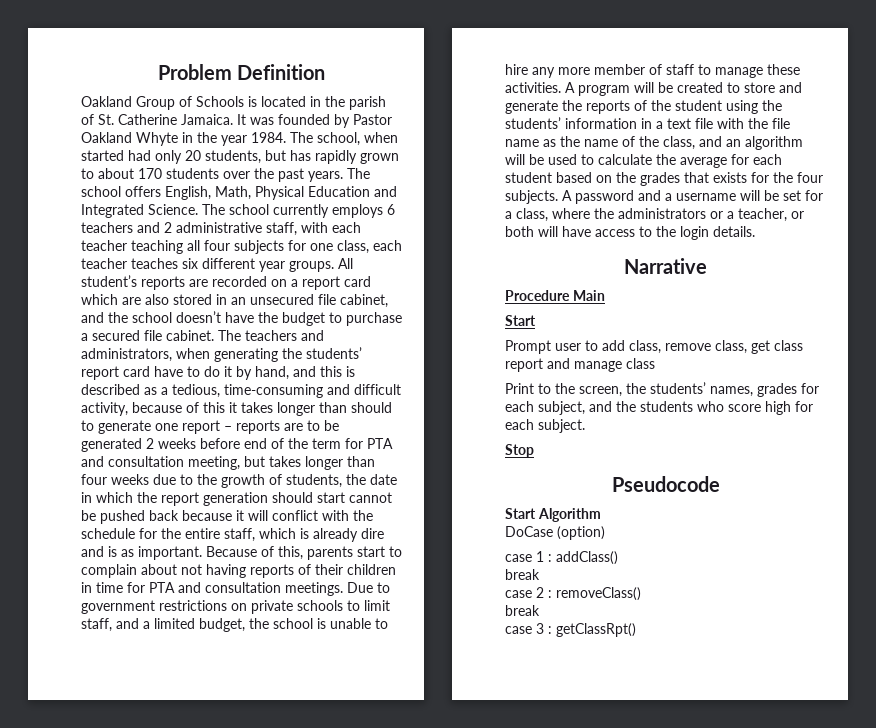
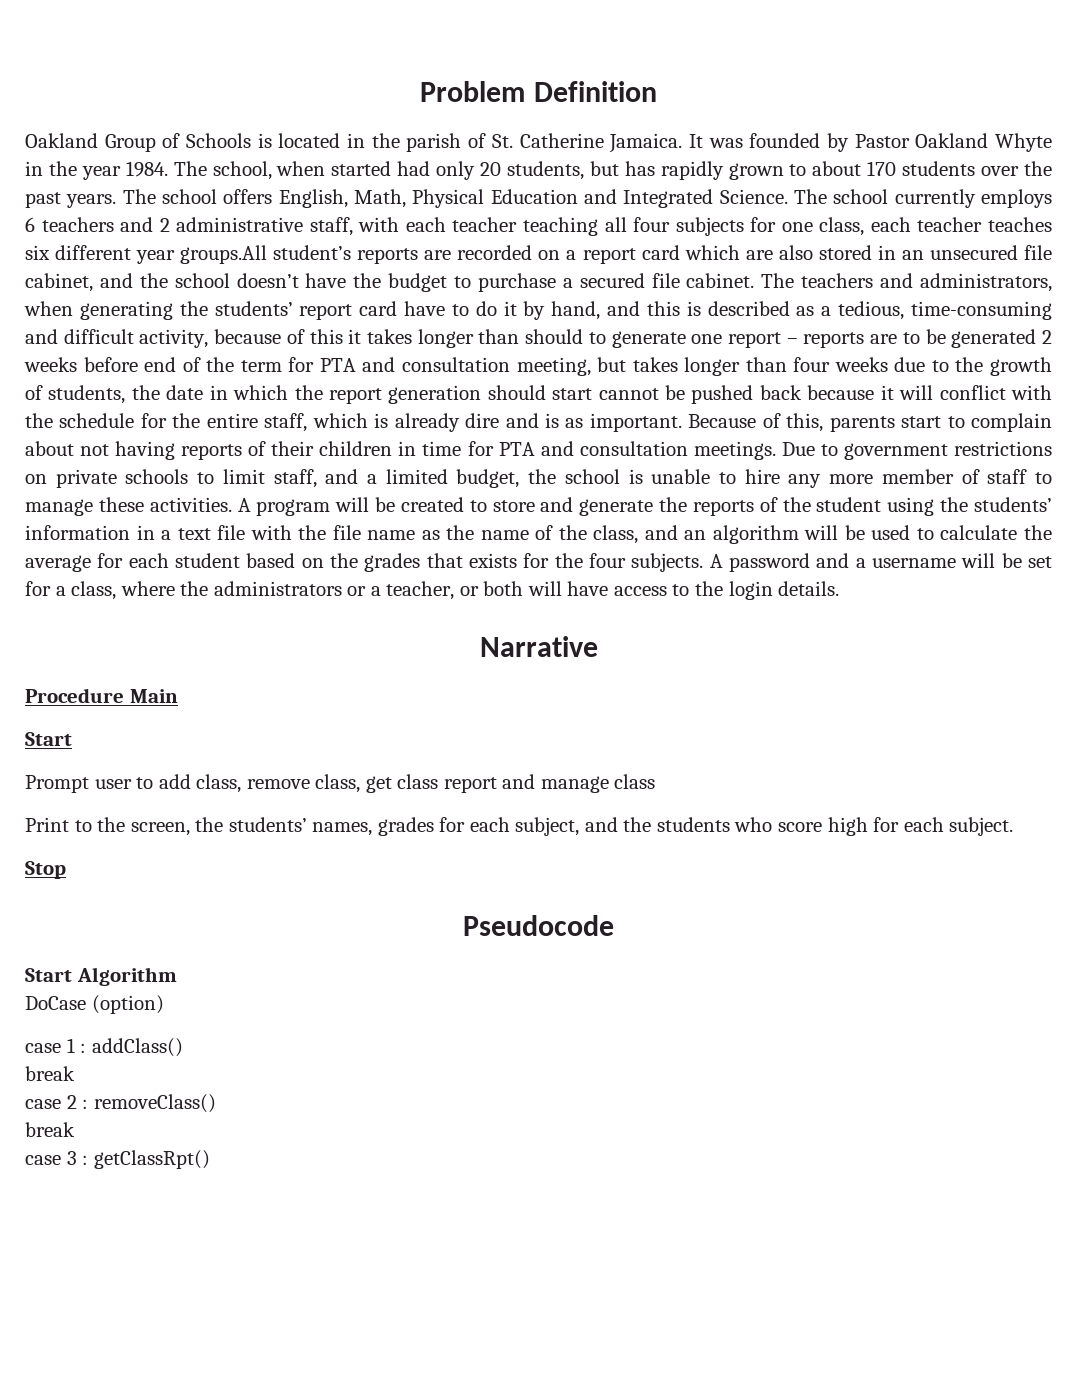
[289,258,353,272] groups. All -> [180,245,268,264] groups.All

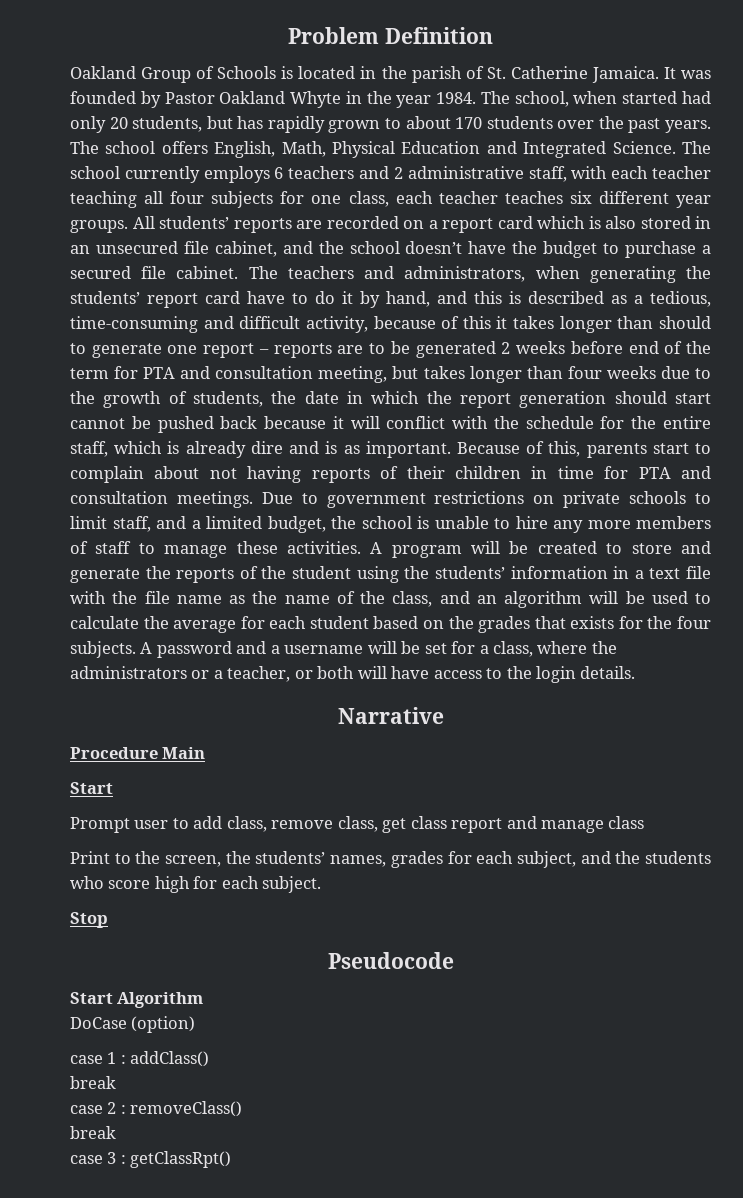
[180,245,352,264] groups.All student’s -> [70,216,229,233] groups. All students’
[745,250,773,260] are -> [588,216,601,229] is
[881,469,954,484] member -> [636,516,711,529] members

